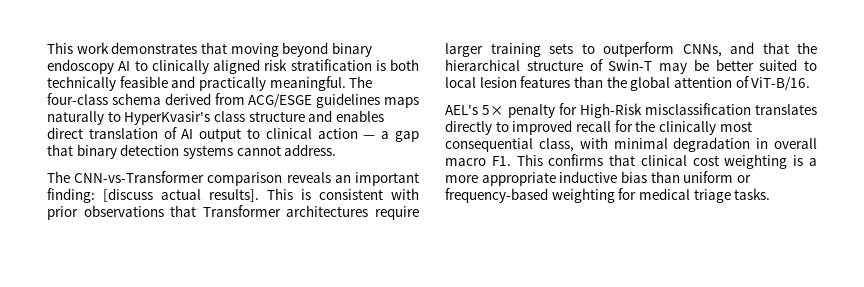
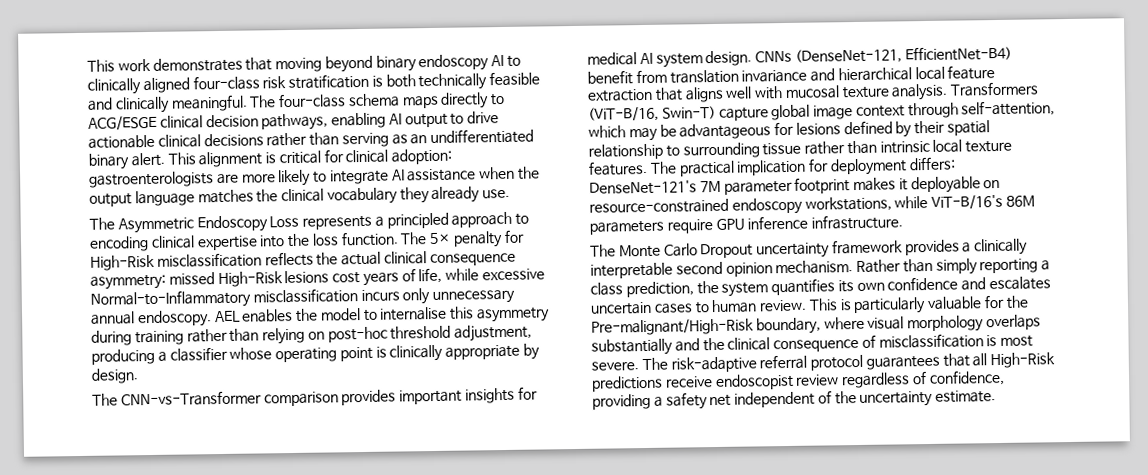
(260, 66) none -> [192,75,260,91] four-class
[198,77,266,91] practically -> [114,96,170,114] clinically
[164,93,419,108] [47,110,384,125] [47,127,420,142] [47,144,337,159] [47,171,419,186] [47,188,419,203] [47,205,419,220] [445,42,817,57] [445,59,817,74] [445,76,811,91] [445,105,478,115] derived from ACG/ESGE guidelines maps naturally to HyperKvasir's class structure and enables direct translation of AI output to clinical action — a gap that binary detection systems cannot address. // The CNN-vs-Transformer comparison reveals an important finding: [discuss actual results]. This is consistent with prior observations that Transformer architectures require larger training sets to outperform CNNs, and that the hierarchical structure of Swin-T may be better suited to local lesion features than the global attention of ViT-B/16. // AEL's -> [401,92,506,109] [88,111,500,131] [88,128,535,149] [88,148,453,170] [89,166,541,188] [89,186,511,207] [89,211,530,234] [89,231,428,252] maps directly to ACG/ESGE clinical decision pathways, enabling AI output to drive actionable clinical decisions rather than serving as an undifferentiated binary alert. This alignment is critical for clinical adoption: gastroenterologists are more likely to integrate AI assistance when the output language matches the clinical vocabulary they already use. // The Asymmetric Endoscopy Loss represents a principled approach to encoding clinical expertise into the loss function. The
[755,104,817,115] [445,120,752,135] [445,137,817,152] [445,154,817,169] [445,171,751,186] [445,188,771,203] translates directly to improved recall for the clinically most consequential class, with minimal degradation in overall macro F1. This confirms that clinical cost weighting is a more appropriate inductive bias than uniform or frequency-based weighting for medical triage tasks. -> [264,251,516,267] [90,267,546,290] [90,288,516,309] [91,306,551,328] [91,324,533,346] [91,343,541,365] [91,368,139,384] [92,386,538,407] [587,45,1012,68] [587,65,996,85] [587,81,1040,103] [588,100,1056,122] [588,120,991,142] [588,139,1013,160] [588,156,956,177] [589,176,1001,195] [589,194,1035,215] [589,214,904,235] [590,238,1029,259] [590,258,1051,279] [590,276,1052,298] [590,294,1029,315] [591,314,1041,336] [591,333,1034,356] [591,352,1056,373] [591,369,1005,392] [592,390,997,410] reflects the actual clinical consequence asymmetry: missed High-Risk lesions cost years of life, while excessive Normal-to-Inflammatory misclassification incurs only unnecessary annual endoscopy. AEL enables the model to internalise this asymmetry during training rather than relying on post-hoc threshold adjustment, producing a classifier whose operating point is clinically appropriate by design. // The CNN-vs-Transformer comparison provides important insights for medical AI system design. CNNs (DenseNet-121, EfficientNet-B4) benefit from translation invariance and hierarchical local feature extraction that aligns well with mucosal texture analysis. Transformers (ViT-B/16, Swin-T) capture global image context through self-attention, which may be advantageous for lesions defined by their spatial relationship to surrounding tissue rather than intrinsic local texture features. The practical implication for deployment differs: DenseNet-121's 7M parameter footprint makes it deployable on resource-constrained endoscopy workstations, while ViT-B/16's 86M parameters require GPU inference infrastructure. // The Monte Carlo Dropout uncertainty framework provides a clinically interpretable second opinion mechanism. Rather than simply reporting a class prediction, the system quantifies its own confidence and escalates uncertain cases to human review. This is particularly valuable for the Pre-malignant/High-Risk boundary, where visual morphology overlaps substantially and the clinical consequence of misclassification is most severe. The risk-adaptive referral protocol guarantees that all High-Risk predictions receive endoscopist review regardless of confidence, providing a safety net independent of the uncertainty estimate.

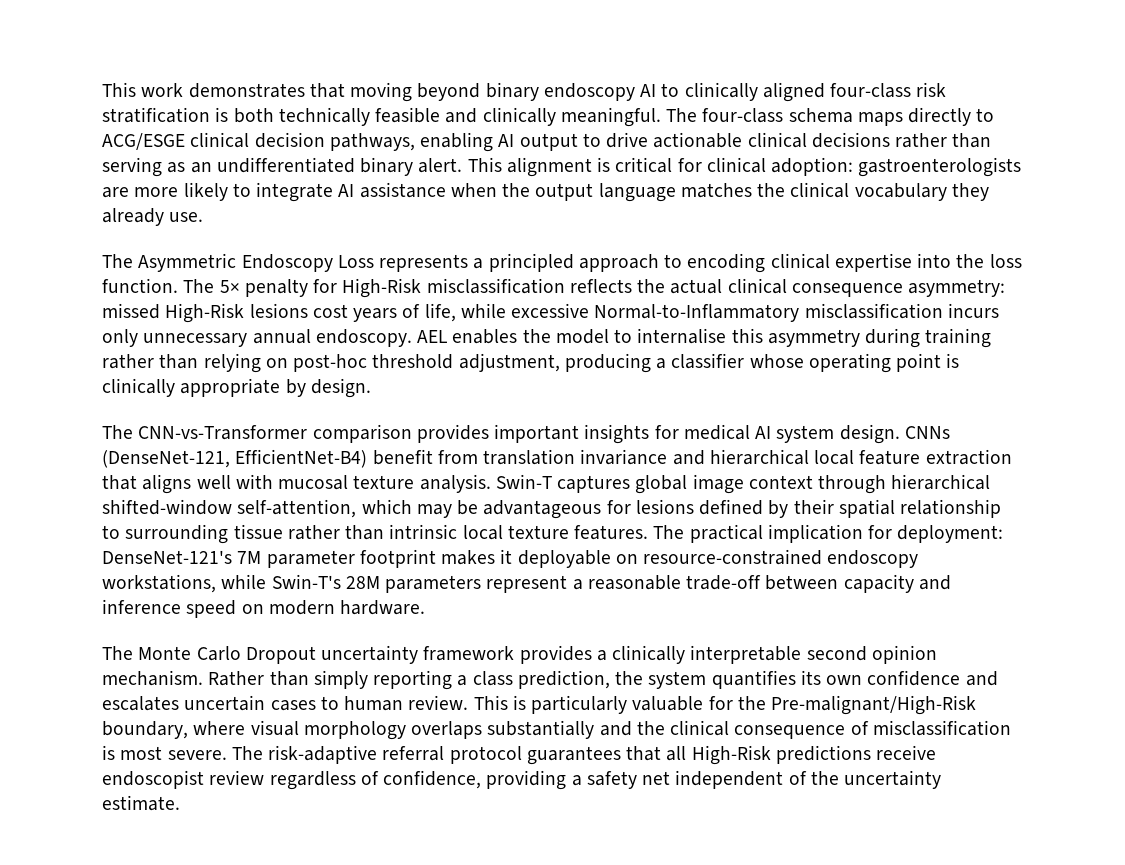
[950,81,1040,97] [588,105,769,122] Transformers (ViT-B/16, Swin-T) capture -> [495,474,631,493] Swin-T captures
(959, 110) none -> [891,474,991,490] [102,499,232,515] hierarchical shifted-window
[829,156,956,176] deployment differs: -> [897,525,1004,543] deployment:
[931,194,1035,210] [589,214,904,235] ViT-B/16's 86M parameters require GPU inference infrastructure. -> [271,574,951,593] [102,599,426,618] Swin-T's 28M parameters represent a reasonable trade-off between capacity and inference speed on modern hardware.

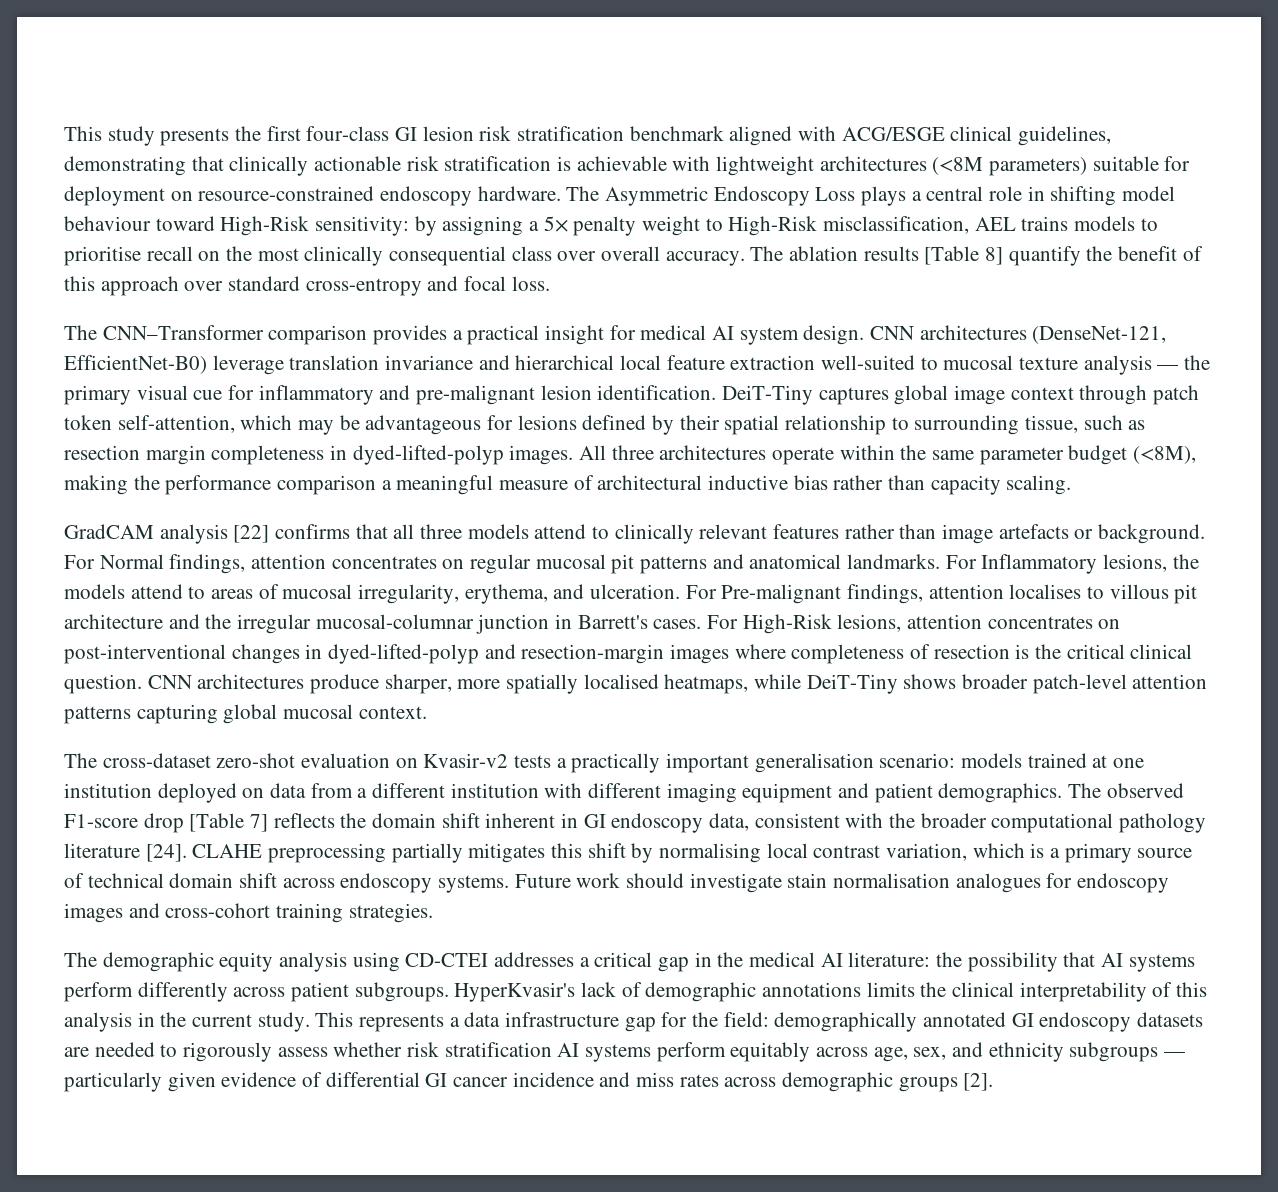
[102,82,947,102] [102,107,995,127] [102,132,992,152] [102,157,1022,177] [102,182,989,202] [102,208,204,226] [102,253,1022,273] [102,278,1006,298] [102,303,999,323] [102,328,992,348] [102,353,960,373] [102,378,371,398] [102,425,308,440] This work demonstrates that moving beyond binary endoscopy AI to clinically aligned four-class risk stratification is both technically feasible and clinically meaningful. The four-class schema maps directly to ACG/ESGE clinical decision pathways, enabling AI output to drive actionable clinical decisions rather than serving as an undifferentiated binary alert. This alignment is critical for clinical adoption: gastroenterologists are more likely to integrate AI assistance when the output language matches the clinical vocabulary they already use. // The Asymmetric Endoscopy Loss represents a principled approach to encoding clinical expertise into the loss function. The 5× penalty for High-Risk misclassification reflects the actual clinical consequence asymmetry: missed High-Risk lesions cost years of life, while excessive Normal-to-Inflammatory misclassification incurs only unnecessary annual endoscopy. AEL enables the model to internalise this asymmetry during training rather than relying on post-hoc threshold adjustment, producing a classifier whose operating point is clinically appropriate by design. // The CNN-vs-Transformer -> [64,126,1112,146] [64,156,1191,176] [64,186,1176,206] [64,216,1158,236] [64,246,1203,266] [64,276,550,296] [64,325,264,340] This study presents the first four-class GI lesion risk stratification benchmark aligned with ACG/ESGE clinical guidelines, demonstrating that clinically actionable risk stratification is achievable with lightweight architectures (<8M parameters) suitable for deployment on resource-constrained endoscopy hardware. The Asymmetric Endoscopy Loss plays a central role in shifting model behaviour toward High-Risk sensitivity: by assigning a 5× penalty weight to High-Risk misclassification, AEL trains models to prioritise recall on the most clinically consequential class over overall accuracy. The ablation results [Table 8] quantify the benefit of this approach over standard cross-entropy and focal loss. // The CNN–Transformer
[494,424,650,444] important insights -> [452,325,605,345] a practical insight
[904,426,950,439] [102,449,478,468] CNNs (DenseNet-121, EfficientNet-B4) benefit from -> [870,325,1167,344] [64,355,284,375] CNN architectures (DenseNet-121, EfficientNet-B0) leverage
[102,474,552,494] that aligns well with mucosal texture analysis. Swin-T -> [821,355,1211,375] [64,385,814,405] well-suited to mucosal texture analysis — the primary visual cue for inflammatory and pre-malignant lesion identification. DeiT-Tiny
[891,474,991,490] [102,499,232,515] hierarchical shifted-window -> [1153,385,1200,405] [64,415,112,430] patch token
[233,524,1004,543] [102,549,919,568] [102,574,951,593] [102,599,426,618] [102,645,937,664] [102,670,998,690] [102,695,977,715] [102,720,1011,740] [102,745,937,765] [102,770,942,790] [102,795,180,811] tissue rather than intrinsic local texture features. The practical implication for deployment: DenseNet-121's 7M parameter footprint makes it deployable on resource-constrained endoscopy workstations, while Swin-T's 28M parameters represent a reasonable trade-off between capacity and inference speed on modern hardware. // The Monte Carlo Dropout uncertainty framework provides a clinically interpretable second opinion mechanism. Rather than simply reporting a class prediction, the system quantifies its own confidence and escalates uncertain cases to human review. This is particularly valuable for the Pre-malignant/High-Risk boundary, where visual morphology overlaps substantially and the clinical consequence of misclassification is most severe. The risk-adaptive referral protocol guarantees that all High-Risk predictions receive endoscopist review regardless of confidence, providing a safety net independent of the uncertainty estimate. -> [1025,415,1146,433] [64,445,1197,465] [64,475,1072,495] [64,524,1206,544] [64,554,1199,574] [64,584,1198,604] [64,614,1121,634] [64,644,1193,664] [64,674,1208,694] [64,704,427,724] [64,753,1145,773] [64,783,1184,803] [64,813,1207,833] [64,843,1193,863] [64,873,1170,893] [64,903,433,923] [64,952,1195,972] [64,982,1208,1002] [64,1012,1204,1032] [64,1042,1186,1062] [64,1072,994,1092] tissue, such as resection margin completeness in dyed-lifted-polyp images. All three architectures operate within the same parameter budget (<8M), making the performance comparison a meaningful measure of architectural inductive bias rather than capacity scaling. // GradCAM analysis [22] confirms that all three models attend to clinically relevant features rather than image artefacts or background. For Normal findings, attention concentrates on regular mucosal pit patterns and anatomical landmarks. For Inflammatory lesions, the models attend to areas of mucosal irregularity, erythema, and ulceration. For Pre-malignant findings, attention localises to villous pit architecture and the irregular mucosal-columnar junction in Barrett's cases. For High-Risk lesions, attention concentrates on post-interventional changes in dyed-lifted-polyp and resection-margin images where completeness of resection is the critical clinical question. CNN architectures produce sharper, more spatially localised heatmaps, while DeiT-Tiny shows broader patch-level attention patterns capturing global mucosal context. // The cross-dataset zero-shot evaluation on Kvasir-v2 tests a practically important generalisation scenario: models trained at one institution deployed on data from a different institution with different imaging equipment and patient demographics. The observed F1-score drop [Table 7] reflects the domain shift inherent in GI endoscopy data, consistent with the broader computational pathology literature [24]. CLAHE preprocessing partially mitigates this shift by normalising local contrast variation, which is a primary source of technical domain shift across endoscopy systems. Future work should investigate stain normalisation analogues for endoscopy images and cross-cohort training strategies. // The demographic equity analysis using CD-CTEI addresses a critical gap in the medical AI literature: the possibility that AI systems perform differently across patient subgroups. HyperKvasir's lack of demographic annotations limits the clinical interpretability of this analysis in the current study. This represents a data infrastructure gap for the field: demographically annotated GI endoscopy datasets are needed to rigorously assess whether risk stratification AI systems perform equitably across age, sex, and ethnicity subgroups — particularly given evidence of differential GI cancer incidence and miss rates across demographic groups [2].

